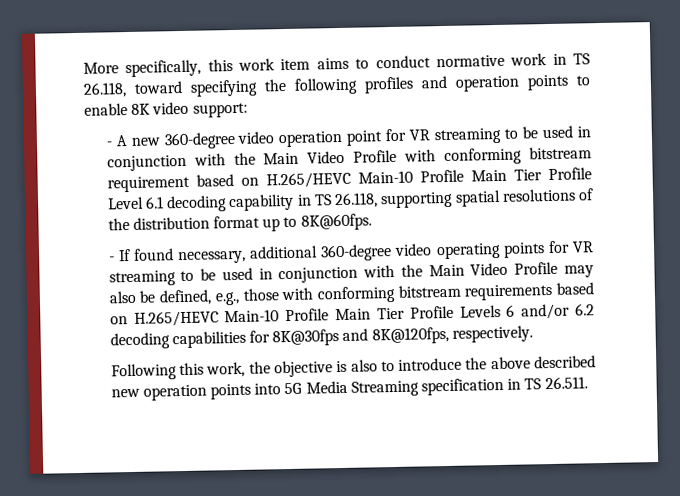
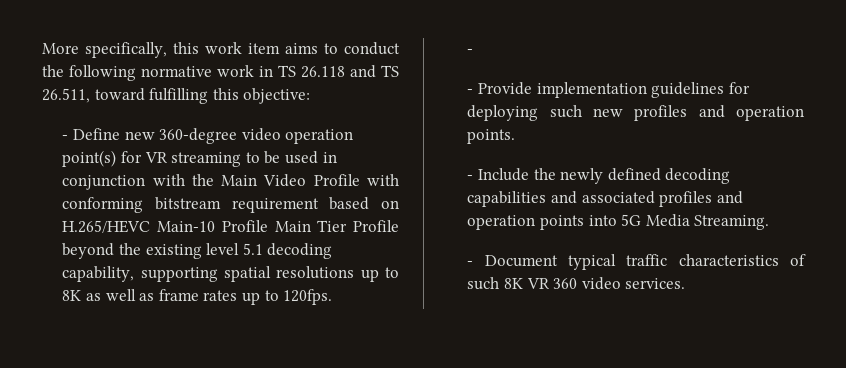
(431, 62) none -> [42,65,136,81] the following
[83,74,590,98] [84,101,248,118] [105,135,128,147] 26.118, toward specifying the following profiles and operation points to enable 8K video support: // - A -> [301,65,399,78] [42,88,311,104] [62,128,121,140] 26.118 and TS 26.511, toward fulfilling this objective: // - Define
[346,130,384,146] point -> [62,150,117,167] point(s)
[106,188,594,213] [107,213,372,232] [108,240,595,265] [108,261,595,287] [108,282,594,306] [109,303,596,327] [109,325,533,350] [110,355,596,381] [110,388,140,398] Level 6.1 decoding capability in TS 26.118, supporting spatial resolutions of the distribution format up to 8K@60fps. // - If found necessary, additional 360-degree video operating points for VR streaming to be used in conjunction with the Main Video Profile may also be defined, e.g., those with conforming bitstream requirements based on H.265/HEVC Main-10 Profile Main Tier Profile Levels 6 and/or 6.2 decoding capabilities for 8K@30fps and 8K@120fps, respectively. // Following this work, the objective is also to introduce the above described new -> [62,243,333,259] [62,266,400,282] [62,289,333,305] [467,49,474,54] [467,82,750,98] [467,105,804,121] [467,129,516,144] [467,168,731,184] [467,191,743,207] beyond the existing level 5.1 decoding capability, supporting spatial resolutions up to 8K as well as frame rates up to 120fps. // - // - Provide implementation guidelines for deploying such new profiles and operation points. // - Include the newly defined decoding capabilities and associated profiles and
[350,376,588,397] Streaming specification in TS 26.511. -> [694,215,770,230] [467,254,806,270] [467,277,686,290] Streaming. // - Document typical traffic characteristics of such 8K VR 360 video services.

